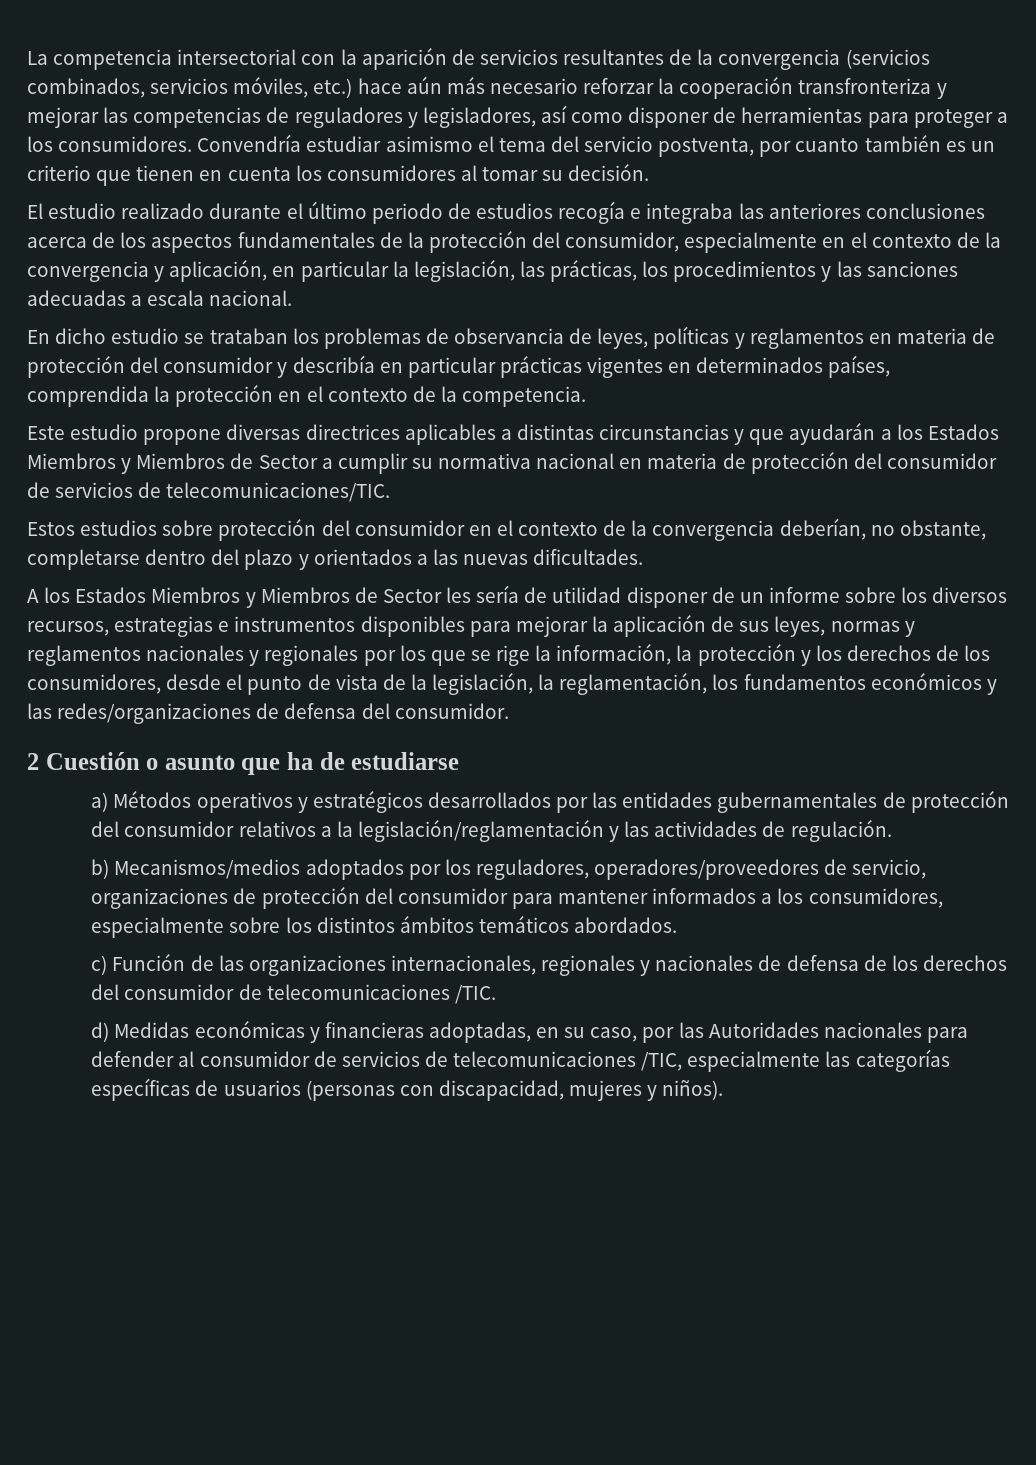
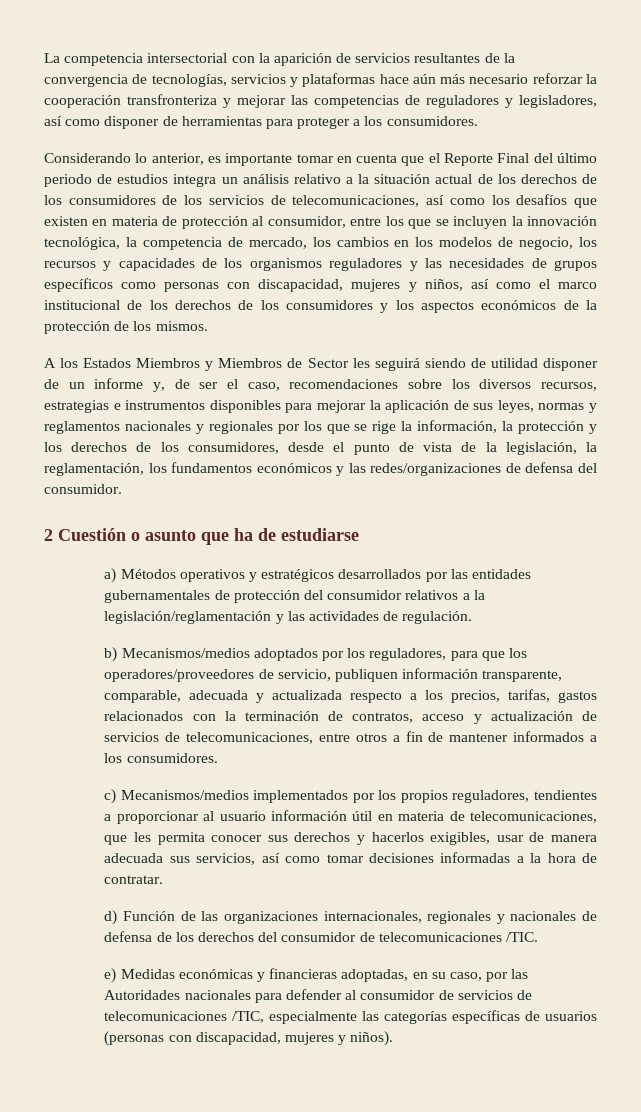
[845,49,930,69] [27,77,353,98] (servicios combinados, servicios móviles, etc.) -> [132,73,376,87] de tecnologías, servicios y plataformas
[197,134,995,157] [27,164,650,186] [27,201,985,224] [27,231,1001,253] [27,260,958,282] [27,290,293,306] [27,326,996,349] [27,355,891,378] [27,385,587,407] [27,423,999,445] [27,452,997,474] [27,482,391,502] [27,518,986,541] [27,549,644,570] Convendría estudiar asimismo el tema del servicio postventa, por cuanto también es un criterio que tienen en cuenta los consumidores al tomar su decisión. // El estudio realizado durante el último periodo de estudios recogía e integraba las anteriores conclusiones acerca de los aspectos fundamentales de la protección del consumidor, especialmente en el contexto de la convergencia y aplicación, en particular la legislación, las prácticas, los procedimientos y las sanciones adecuadas a escala nacional. // En dicho estudio se trataban los problemas de observancia de leyes, políticas y reglamentos en materia de protección del consumidor y describía en particular prácticas vigentes en determinados países, comprendida la protección en el contexto de la competencia. // Este estudio propone diversas directrices aplicables a distintas circunstancias y que ayudarán a los Estados Miembros y Miembros de Sector a cumplir su normativa nacional en materia de protección del consumidor de servicios de telecomunicaciones/TIC. // Estos estudios sobre protección del consumidor en el contexto de la convergencia deberían, no obstante, completarse dentro del plazo y orientados a las nuevas dificultades. -> [44,153,598,166] [44,174,598,187] [44,194,597,208] [44,216,597,229] [44,237,598,250] [44,258,598,271] [44,278,597,292] [44,300,597,313] [44,321,208,334] // Considerando lo anterior, es importante tomar en cuenta que el Reporte Final del último periodo de estudios integra un análisis relativo a la situación actual de los derechos de los consumidores de los servicios de telecomunicaciones, así como los desafíos que existen en materia de protección al consumidor, entre los que se incluyen la innovación tecnológica, la competencia de mercado, los cambios en los modelos de negocio, los recursos y capacidades de los organismos reguladores y las necesidades de grupos específicos como personas con discapacidad, mujeres y niños, así como el marco institucional de los derechos de los consumidores y los aspectos económicos de la protección de los mismos.
[476,585,520,603] sería -> [374,358,466,371] seguirá siendo
(840, 595) none -> [153,379,399,392] y, de ser el caso, recomendaciones
[594,859,927,880] [91,887,943,909] [91,916,678,938] [91,955,108,975] operadores/proveedores de servicio, organizaciones de protección del consumidor para mantener informados a los consumidores, especialmente sobre los distintos ámbitos temáticos abordados. // c) -> [450,648,527,661] [104,668,563,682] [104,689,597,703] [104,711,597,724] [104,731,597,744] [104,753,218,763] [104,789,597,804] [104,810,597,824] [104,832,597,845] [104,852,597,865] [104,875,164,884] [104,910,118,925] para que los operadores/proveedores de servicio, publiquen información transparente, comparable, adecuada y actualizada respecto a los precios, tarifas, gastos relacionados con la terminación de contratos, acceso y actualización de servicios de telecomunicaciones, entre otros a fin de mantener informados a los consumidores. // c) Mecanismos/medios implementados por los propios reguladores, tendientes a proporcionar al usuario información útil en materia de telecomunicaciones, que les permita conocer sus derechos y hacerlos exigibles, usar de manera adecuada sus servicios, así como tomar decisiones informadas a la hora de contratar. // d)
[91,1022,110,1042] d) -> [104,968,117,983] e)

